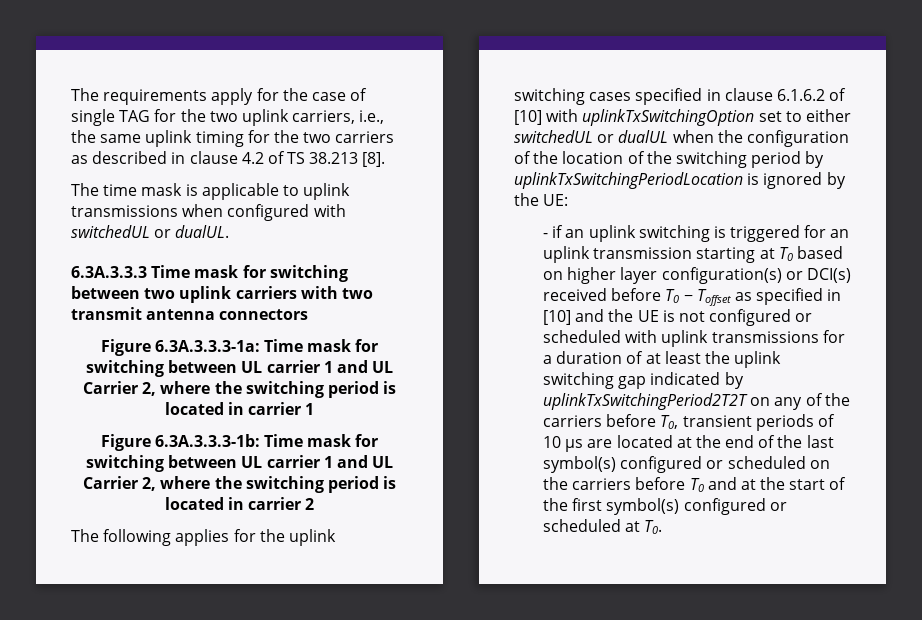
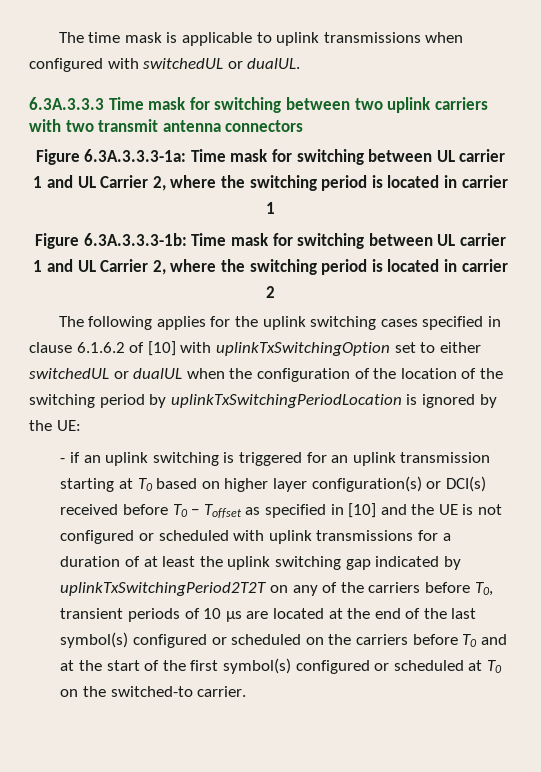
[71,88,368,105] [71,109,385,126] [71,130,395,147] [71,151,386,167] [71,183,99,196] The requirements apply for the case of single TAG for the two uplink carriers, i.e., the same uplink timing for the two carriers as described in clause 4.2 of TS 38.213 [8]. // The -> [58,32,84,43] The
[644,520,663,534] T0. -> [486,660,502,673] [60,686,247,697] T0 on the switched-to carrier.

